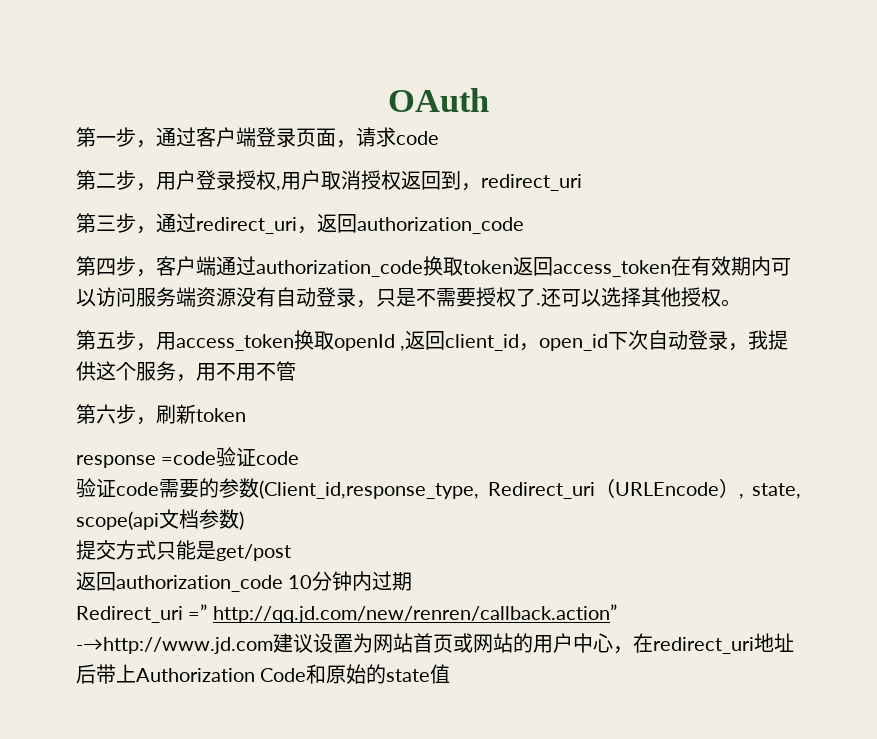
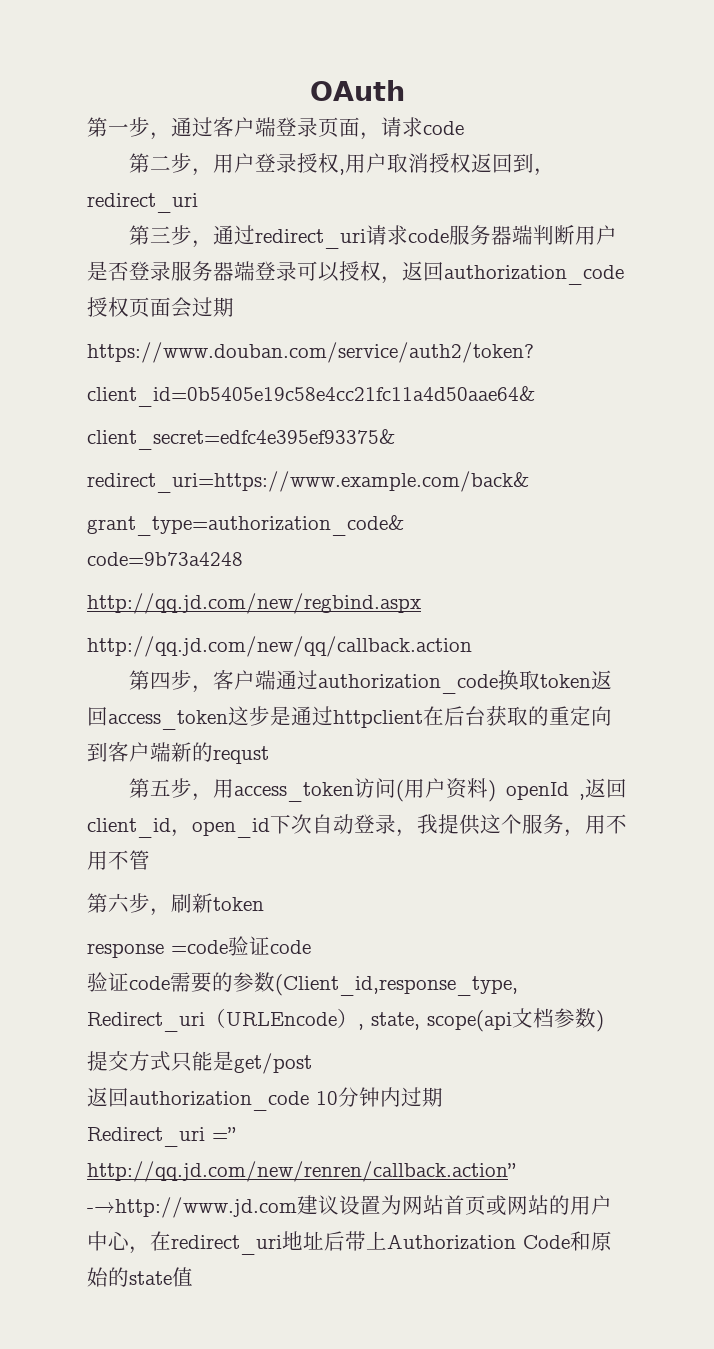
[297,214,524,234] ，返回authorization_code -> [366,225,618,245] [87,261,624,285] [87,297,234,318] [87,342,534,363] [87,386,535,407] [87,429,395,450] [87,471,529,493] [87,515,404,536] [87,552,243,566] [87,593,421,614] [87,636,472,657] 请求code服务器端判断用户是否登录服务器端登录可以授权，返回authorization_code授权页面会过期 // https://www.douban.com/service/auth2/token? // client_id=0b5405e19c58e4cc21fc11a4d50aae64& // client_secret=edfc4e395ef93375& // redirect_uri=https://www.example.com/back& // grant_type=authorization_code& // code=9b73a4248 // http://qq.jd.com/new/regbind.aspx // http://qq.jd.com/new/qq/callback.action
[671,256,791,276] [76,287,741,308] 在有效期内可以访问服务端资源没有自动登录，只是不需要授权了.还可以选择其他授权。 -> [228,706,612,728] [87,742,269,764] 这步是通过httpclient在后台获取的重定向到客户端新的requst
[294,330,334,350] 换取 -> [354,778,497,802] 访问(用户资料)

